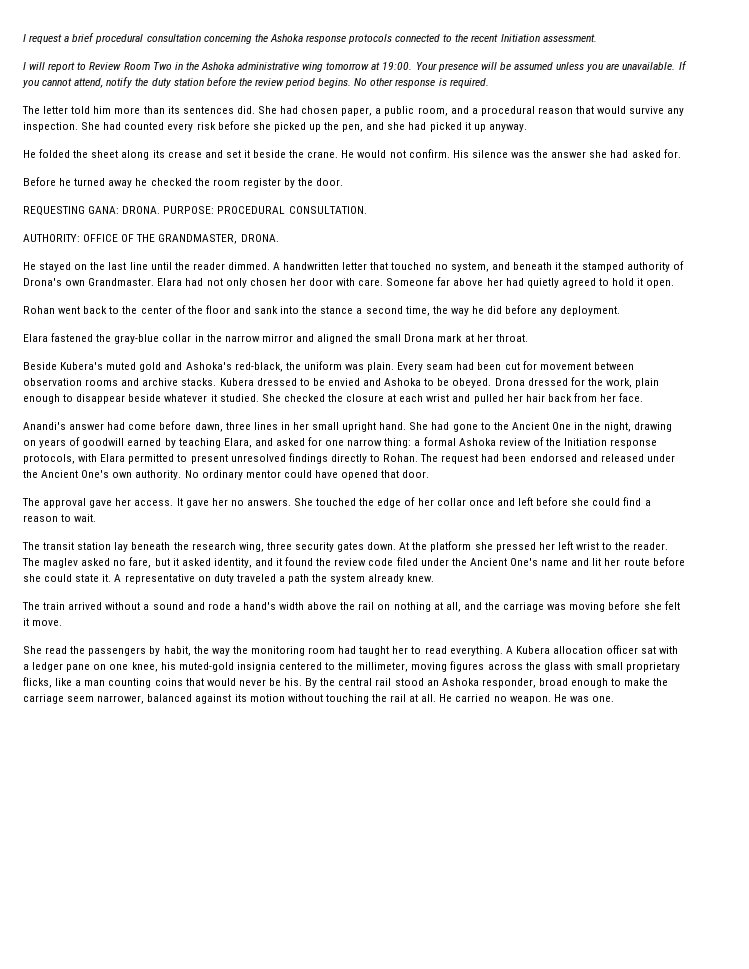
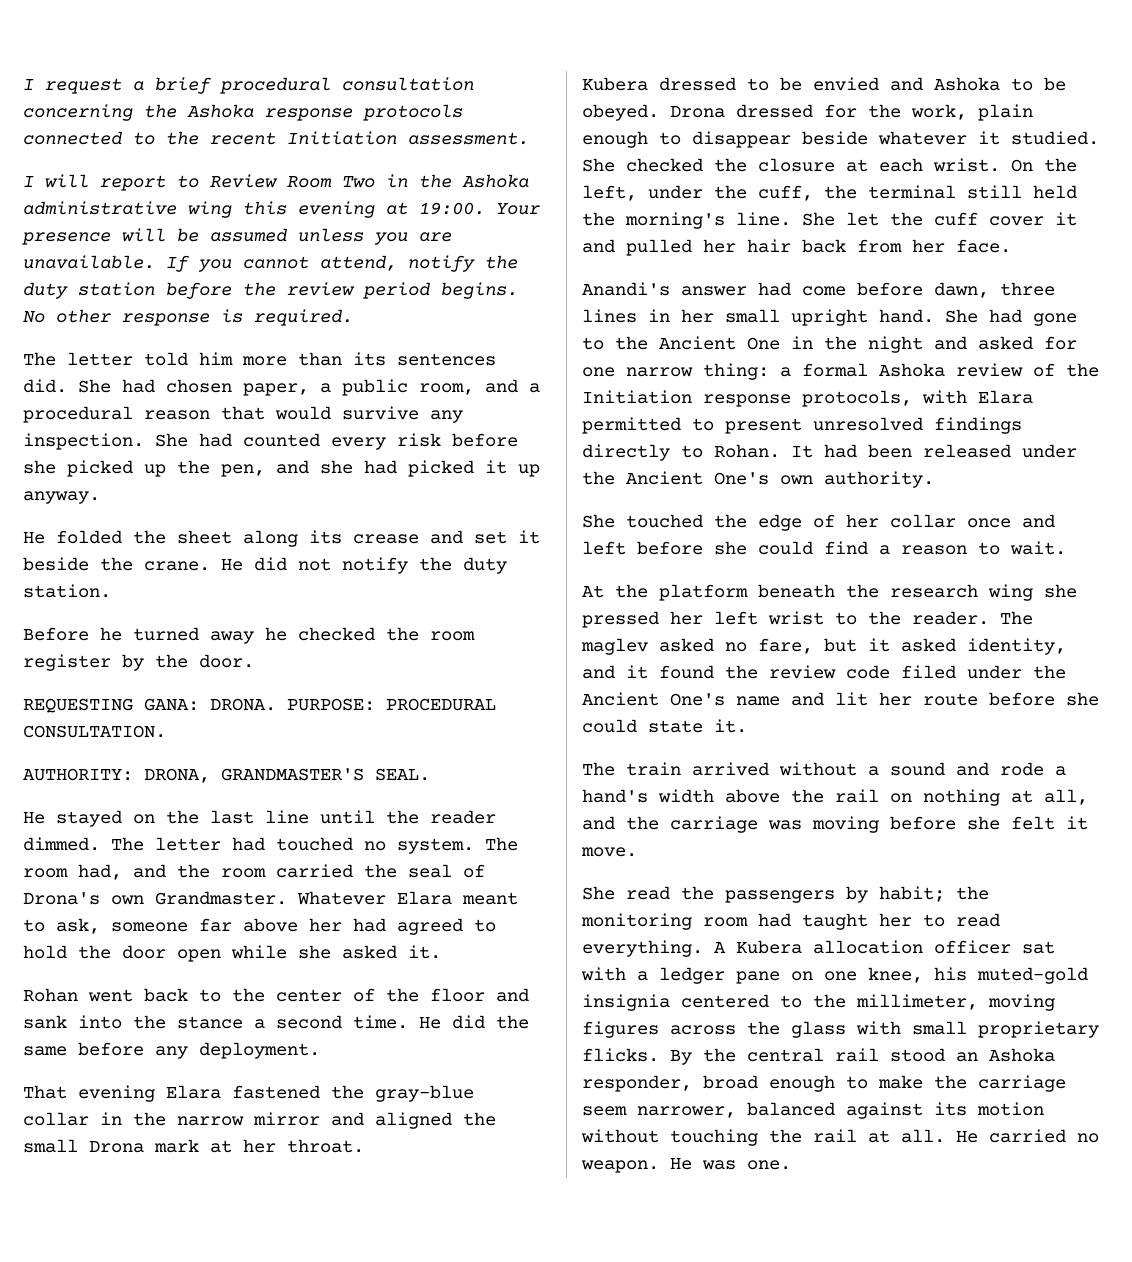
[326,62,370,70] tomorrow -> [243,201,375,218] this evening
[357,149,681,158] would not confirm. His silence was the answer she had asked for. -> [254,557,507,574] [23,584,111,598] did not notify the duty station.
[83,234,279,244] OFFICE OF THE GRANDMASTER, DRONA. -> [144,768,430,783] DRONA, GRANDMASTER'S SEAL.
[273,261,685,272] [23,278,435,288] A handwritten letter that touched no system, and beneath it the stamped authority of Drona's own Grandmaster. Elara had not only chosen her door with care. Someone -> [111,837,518,854] [23,864,485,880] [23,891,518,905] [23,918,188,934] The letter had touched no system. The room had, and the room carried the seal of Drona's own Grandmaster. Whatever Elara meant to ask, someone
[526,278,559,288] quietly -> (386, 925) none
[637,278,675,288] it open. -> [78,945,441,962] the door open while she asked it.
[405,306,503,316] time, the way he did -> [353,1015,529,1029] [23,1046,67,1056] time. He did the same
(621, 311) none -> [23,1085,155,1102] That evening
[23,361,634,372] [23,378,217,386] Beside Kubera's muted gold and Ashoka's red-black, the uniform was plain. Every seam had been cut for movement between observation rooms and archive stacks. -> (364, 1146) none
[426,394,450,402] wrist -> [933,158,1077,172] [582,185,1077,201] [582,212,1077,229] wrist. On the left, under the cuff, the terminal still held the morning's line. She let the cuff cover it
[604,422,673,432] [23,437,252,448] night, drawing on years of goodwill earned by teaching Elara, -> [868,336,923,353] night
[420,454,598,464] The request had been endorsed and -> [791,444,912,458] It had been
[184,470,430,480] [22,498,291,508] No ordinary mentor could have opened that door. // The approval gave her access. It gave her no answers. -> (934, 479) //
[22,541,472,552] The transit station lay beneath the research wing, three security gates down. At the platform -> [582,584,1033,601] At the platform beneath the research wing
[114,574,435,584] A representative on duty traveled a path the system already knew. -> (747, 726) none
[163,646,230,656] habit, the way -> [879,886,945,902] habit;
[23,677,303,688] flicks, like a man counting coins that would never be his. -> [582,1048,659,1062] flicks.

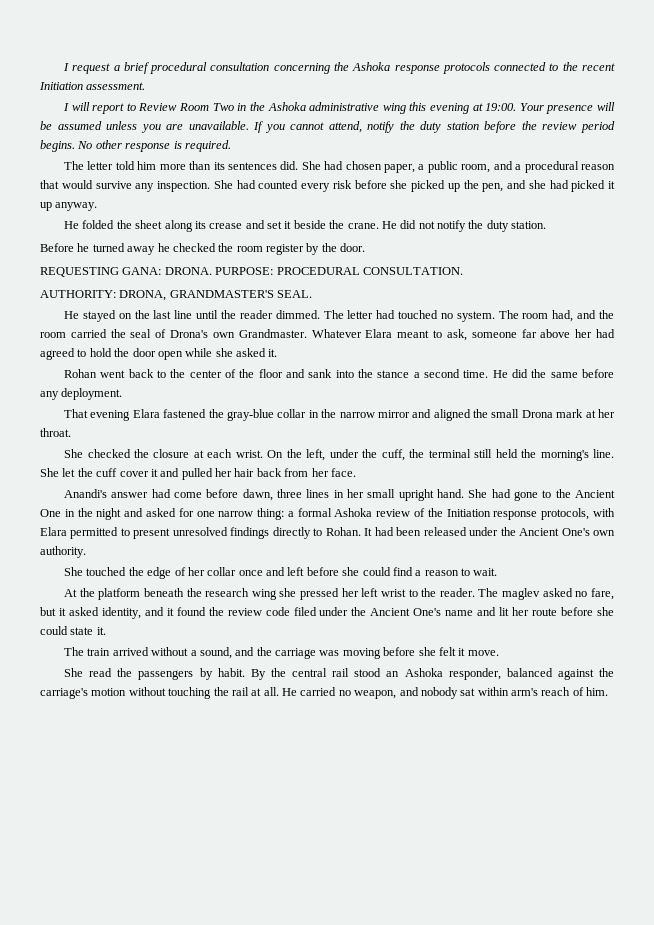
[582,77,1066,91] [582,104,1033,121] [582,131,1099,148] Kubera dressed to be envied and Ashoka to be obeyed. Drona dressed for the work, plain enough to disappear beside whatever it studied. -> (71, 432) none
[890,762,1066,776] [582,789,1088,806] sound and rode a hand's width above the rail on nothing at all, -> [199,647,232,659] sound,
[879,886,989,902] [581,913,1000,930] [582,940,1055,957] [581,967,1088,984] [582,994,1055,1011] [582,1021,1099,1038] [582,1048,659,1062] habit; the monitoring room had taught her to read everything. A Kubera allocation officer sat with a ledger pane on one knee, his muted-gold insignia centered to the millimeter, moving figures across the glass with small proprietary flicks. -> [217,668,245,677] habit.
[703,1075,1066,1092] [582,1102,967,1119] broad enough to make the carriage seem narrower, balanced against its -> [506,668,614,680] [40,688,88,699] balanced against the carriage's
[581,1158,791,1173] weapon. He was one. -> [354,687,609,699] weapon, and nobody sat within arm's reach of him.

